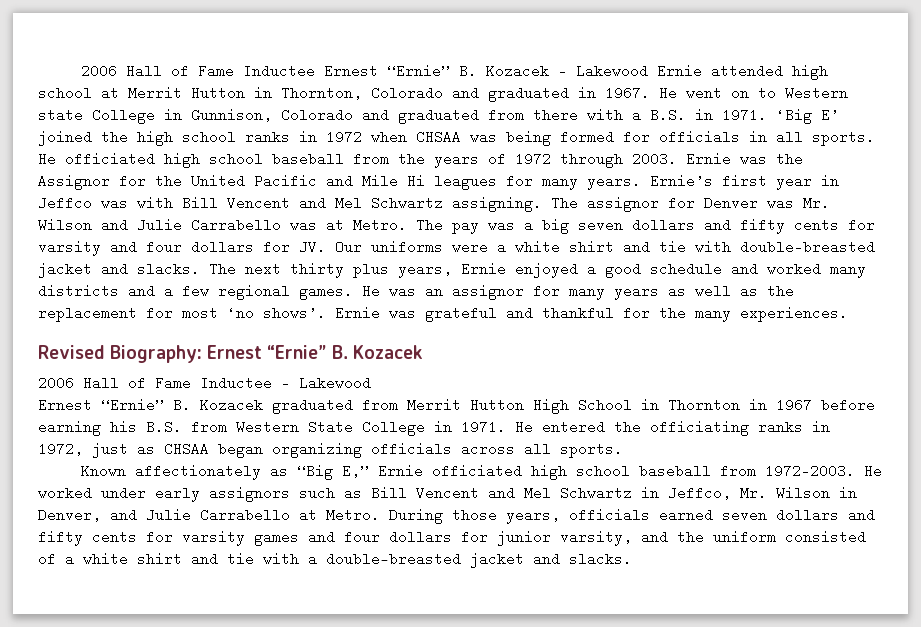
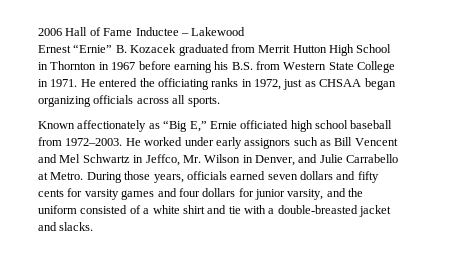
[81,64,829,80] [38,86,848,102] [38,108,839,124] [38,130,875,146] [38,152,803,168] [38,174,839,190] [38,196,830,212] [38,218,875,234] [38,240,875,256] [38,262,866,278] [38,284,794,300] [38,306,848,322] [38,345,423,363] [38,376,272,390] 2006 Hall of Fame Inductee Ernest “Ernie” B. Kozacek – Lakewood Ernie attended high school at Merrit Hutton in Thornton, Colorado and graduated in 1967. He went on to Western state College in Gunnison, Colorado and graduated from there with a B.S. in 1971. ‘Big E’ joined the high school ranks in 1972 when CHSAA was being formed for officials in all sports. He officiated high school baseball from the years of 1972 through 2003. Ernie was the Assignor for the United Pacific and Mile Hi leagues for many years. Ernie’s first year in Jeffco was with Bill Vencent and Mel Schwartz assigning. The assignor for Denver was Mr. Wilson and Julie Carrabello was at Metro. The pay was a big seven dollars and fifty cents for varsity and four dollars for JV. Our uniforms were a white shirt and tie with double-breasted jacket and slacks. The next thirty plus years, Ernie enjoyed a good schedule and worked many districts and a few regional games. He was an assignor for many years as well as the replacement for most ‘no shows’. Ernie was grateful and thankful for the many experiences. // Revised Biography: Ernest “Ernie” B. Kozacek // 2006 Hall of Fame Inductee -> [38,27,179,36] 2006 Hall of Fame Inductee

